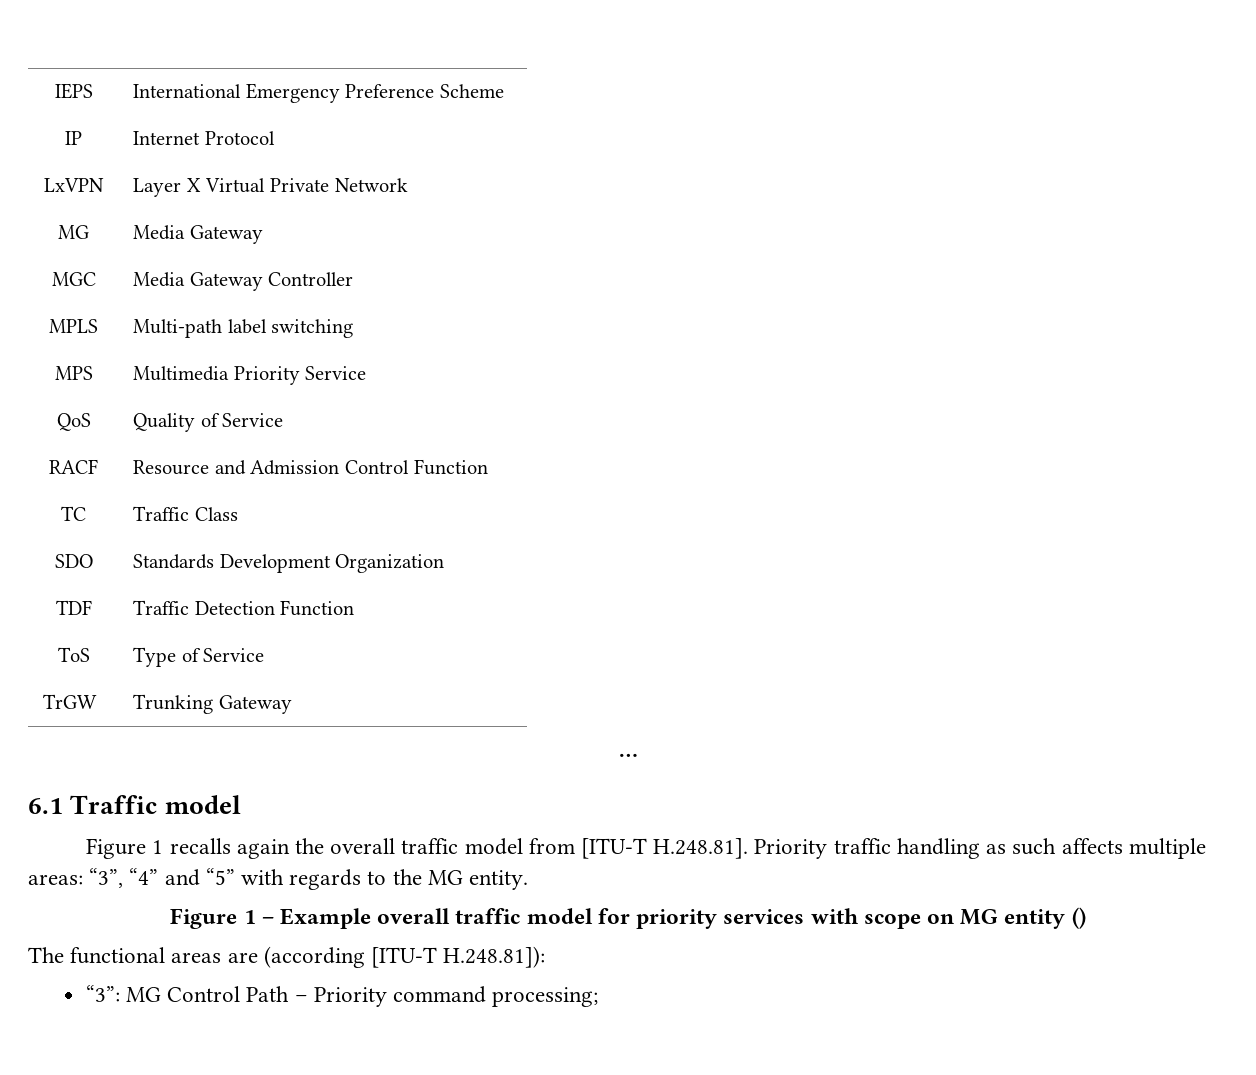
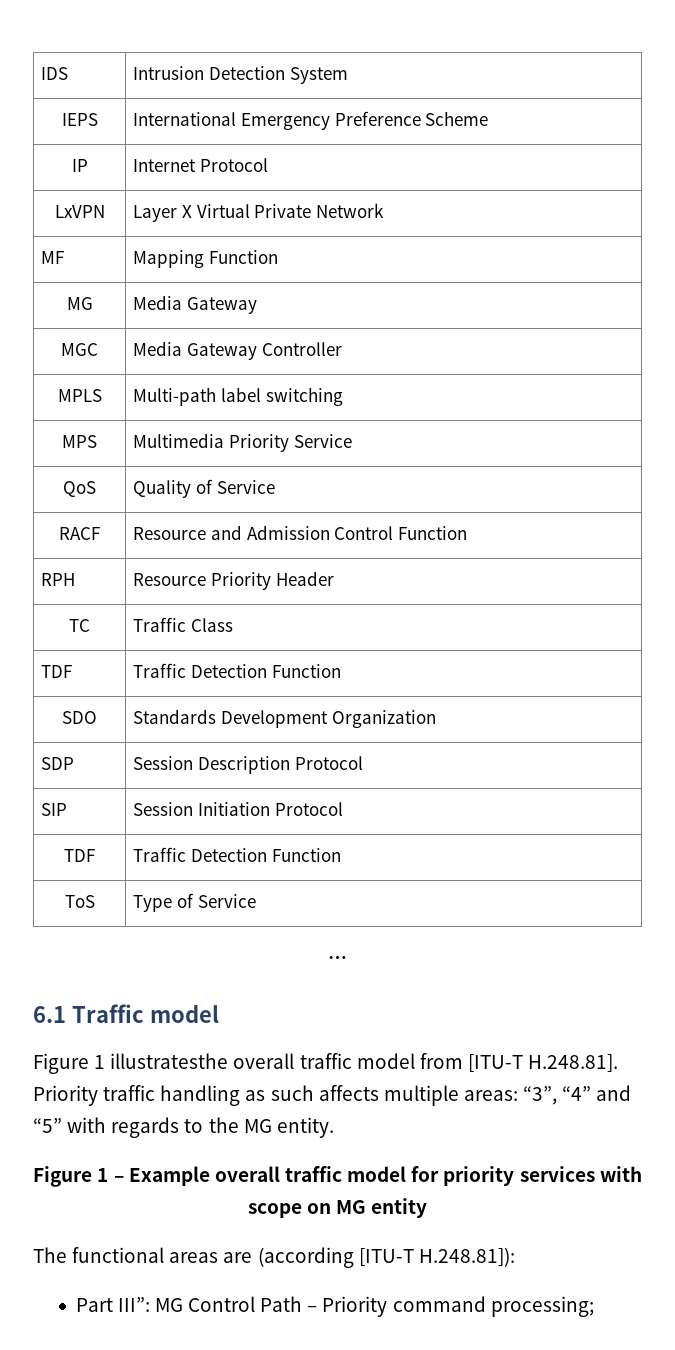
(54, 91) none -> [41,67,69,80] [133,66,348,84] IDS | Intrusion Detection System //
(408, 185) none -> [41,251,65,264] [133,250,278,268] // MF | Mapping Function
(488, 467) none -> [41,573,76,586] [133,571,334,590] // RPH | Resource Priority Header
(238, 514) none -> [41,665,73,678] [133,663,341,678] // TDF | Traffic Detection Function
(445, 563) none -> [41,757,75,770] [133,756,363,774] [41,803,68,816] [133,802,343,816] // SDP | Session Description Protocol // SIP | Session Initiation Protocol
[43,694,98,709] [133,694,292,714] // TrGW | Trunking Gateway -> (256, 901) none
[169,838,324,859] recalls again the -> [110,1053,229,1069] illustratesthe
[1071,907,1086,929] () -> (428, 1208) none
[85,985,120,1002] “3”: -> [75,1297,150,1312] Part III”:

